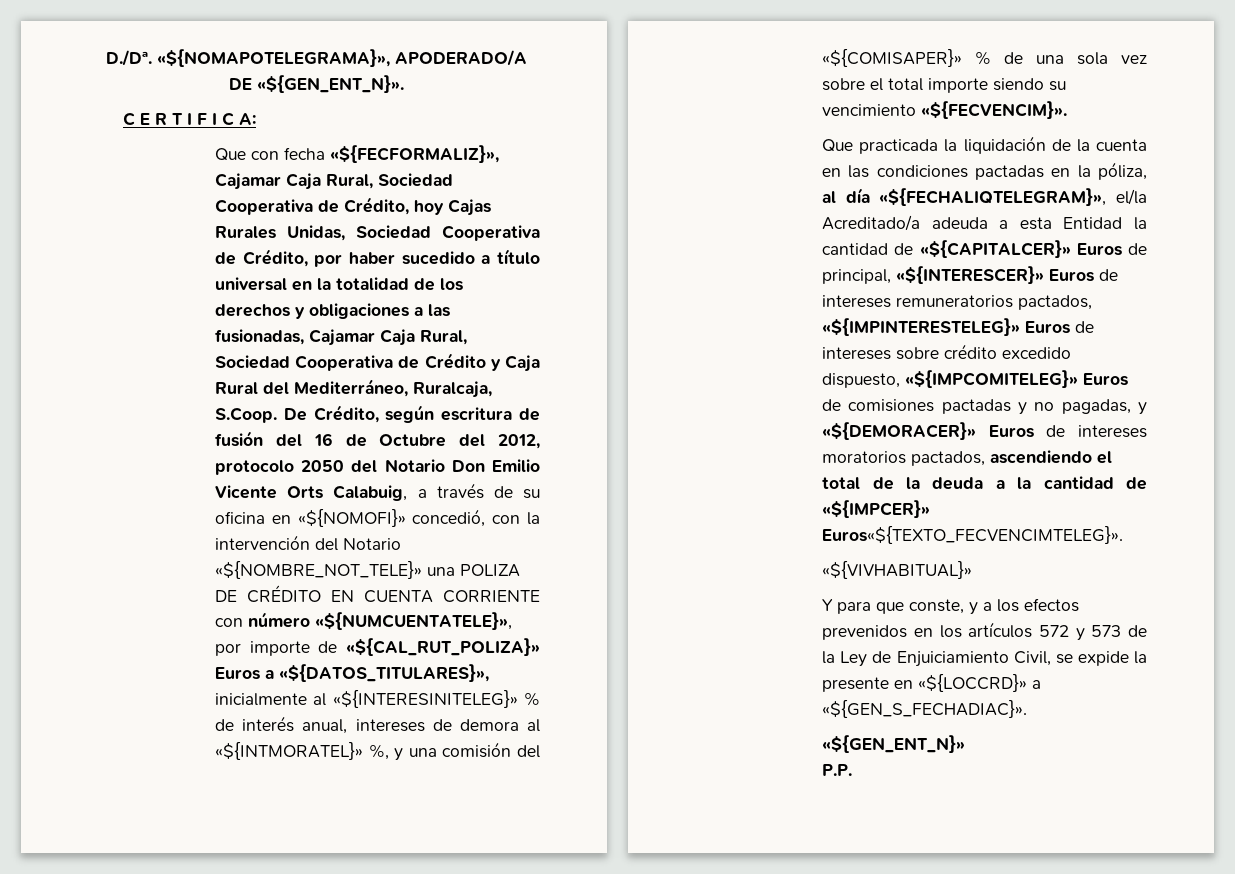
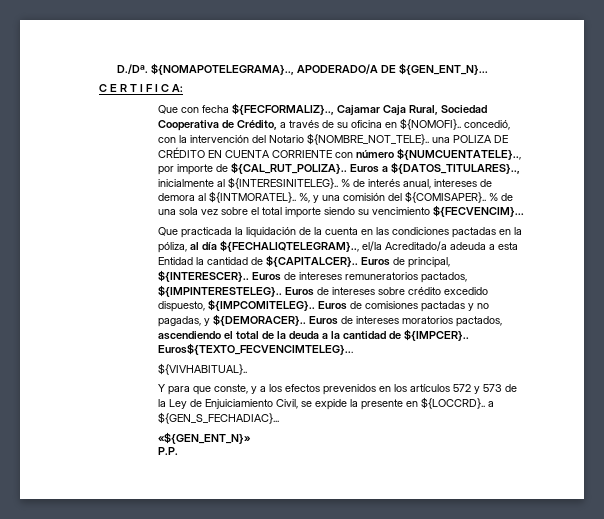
[156,49,390,67] «${NOMAPOTELEGRAMA}», -> [150,63,294,75] ${NOMAPOTELEGRAMA}..,
[256,75,404,93] «${GEN_ENT_N}». -> [398,63,488,75] ${GEN_ENT_N}...
[330,145,500,163] «${FECFORMALIZ}», -> [231,103,334,115] ${FECFORMALIZ}..,
[414,199,492,216] [215,225,540,241] [215,249,540,267] [215,277,464,291] [215,303,451,319] [215,329,468,346] [215,353,541,372] [215,379,493,398] [215,405,540,423] [215,431,541,449] [215,459,540,475] [215,485,408,501] hoy Cajas Rurales Unidas, Sociedad Cooperativa de Crédito, por haber sucedido a título universal en la totalidad de los derechos y obligaciones a las fusionadas, Cajamar Caja Rural, Sociedad Cooperativa de Crédito y Caja Rural del Mediterráneo, Ruralcaja, S.Coop. De Crédito, según escritura de fusión del 16 de Octubre del 2012, protocolo 2050 del Notario Don Emilio Vicente Orts Calabuig, -> (277, 125) none
[297,509,406,527] «${NOMOFI}» -> [399,118,461,130] ${NOMOFI}..
[215,561,423,579] «${NOMBRE_NOT_TELE}» -> [306,133,429,145] ${NOMBRE_NOT_TELE}..
[315,612,513,630] «${NUMCUENTATELE}», -> [396,148,521,160] ${NUMCUENTATELE}..,
[346,638,540,656] «${CAL_RUT_POLIZA}» -> [230,162,347,174] ${CAL_RUT_POLIZA}..
[279,664,490,682] «${DATOS_TITULARES}», -> [390,162,520,174] ${DATOS_TITULARES}..,
[332,690,518,708] «${INTERESINITELEG}» -> [227,177,338,189] ${INTERESINITELEG}..
[215,742,364,760] «${INTMORATEL}» -> [208,191,296,203] ${INTMORATEL}..
[822,49,963,67] «${COMISAPER}» -> [404,191,486,203] ${COMISAPER}..
[921,101,1068,119] «${FECVENCIM}». -> [432,205,524,217] ${FECVENCIM}...
[879,188,1107,206] «${FECHALIQTELEGRAM}», -> [219,240,359,252] ${FECHALIQTELEGRAM}..,
[919,240,1071,258] «${CAPITALCER}» -> [265,255,358,267] ${CAPITALCER}..
[896,266,1045,284] «${INTERESCER}» -> [157,270,249,282] ${INTERESCER}..
[822,318,1021,336] «${IMPINTERESTELEG}» -> [157,285,282,297] ${IMPINTERESTELEG}..
[905,370,1079,388] «${IMPCOMITELEG}» -> [207,299,315,311] ${IMPCOMITELEG}..
[822,422,977,440] «${DEMORACER}» -> [212,314,306,326] ${DEMORACER}..
[822,500,931,518] [822,526,1124,544] [822,561,973,579] «${IMPCER}» Euros«${TEXTO_FECVENCIMTELEG}». // «${VIVHABITUAL}» -> [403,329,469,341] [157,343,353,355] [157,363,247,375] ${IMPCER}.. Euros${TEXTO_FECVENCIMTELEG}... // ${VIVHABITUAL}..
[918,674,1042,692] [822,700,1028,718] «${LOCCRD}» a «${GEN_S_FECHADIAC}». -> [420,397,494,409] [157,412,279,424] ${LOCCRD}.. a ${GEN_S_FECHADIAC}...

